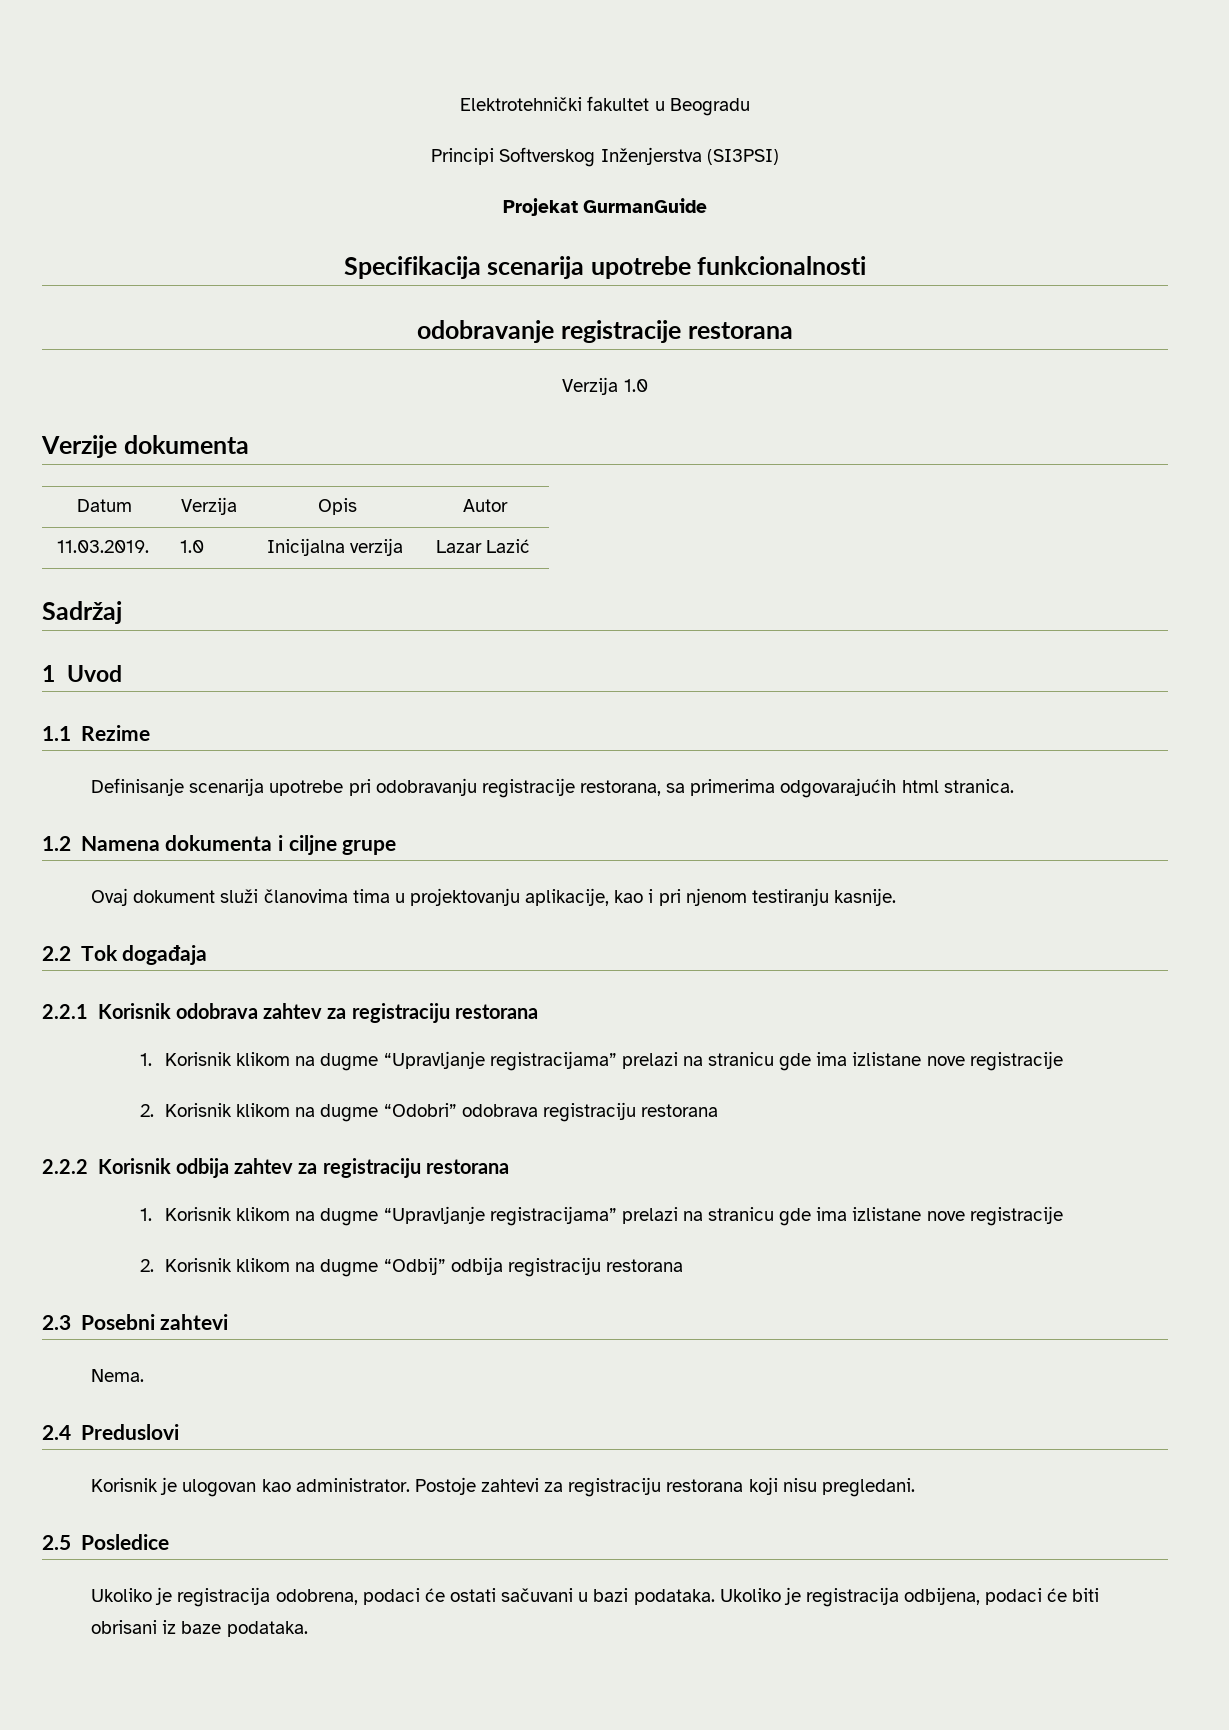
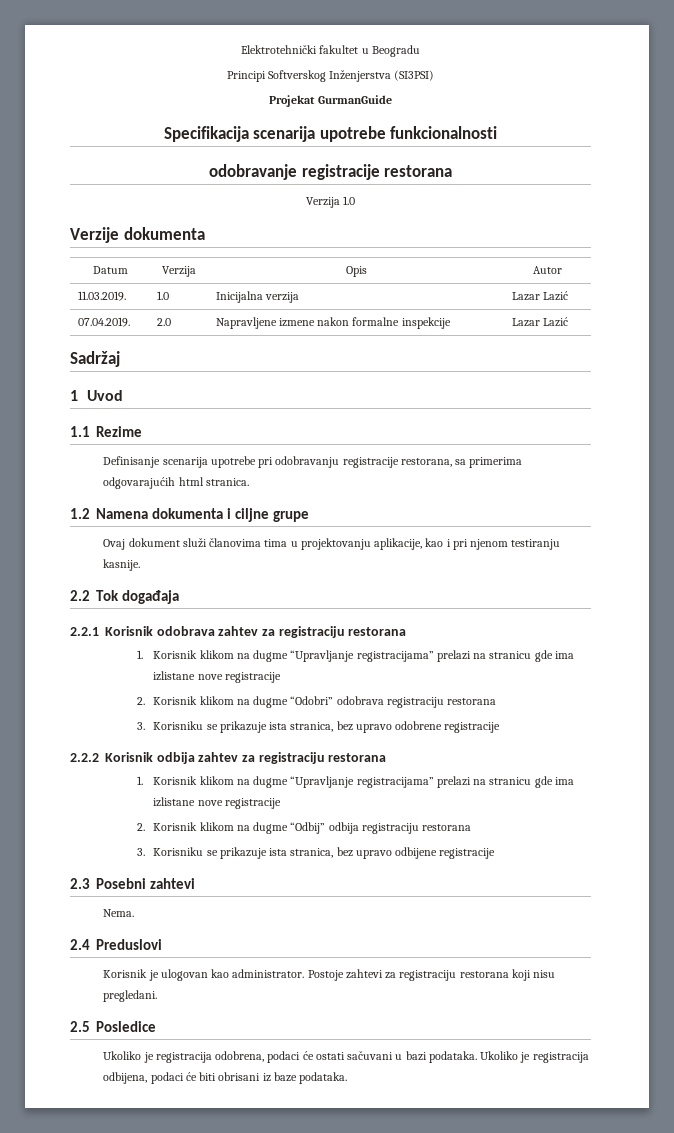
(531, 546) none -> [77,317,130,327] [156,318,171,326] [215,317,451,329] [511,317,568,327] // 07.04.2019. | 2.0 | Napravljene izmene nakon formalne inspekcije | Lazar Lazić
(718, 1110) none -> [136,721,501,733] // 3. Korisniku se prikazuje ista stranica, bez upravo odobrene registracije
(683, 1265) none -> [136,847,496,859] // 3. Korisniku se prikazuje ista stranica, bez upravo odbijene registracije

